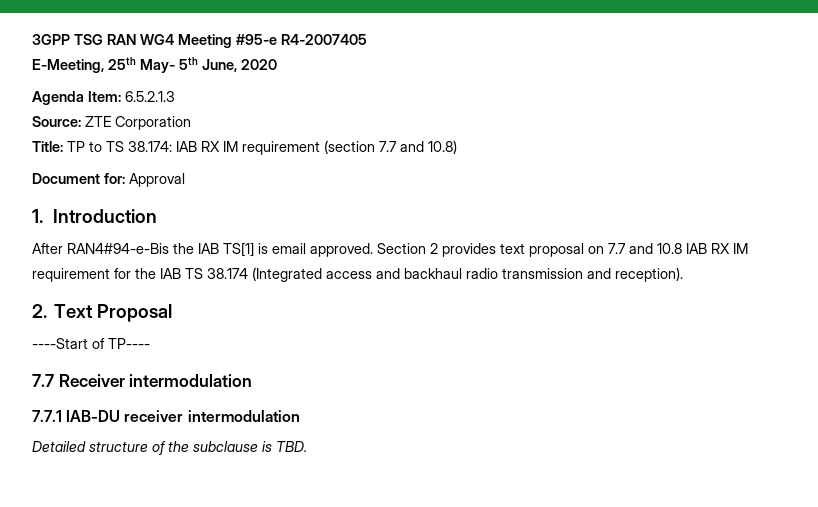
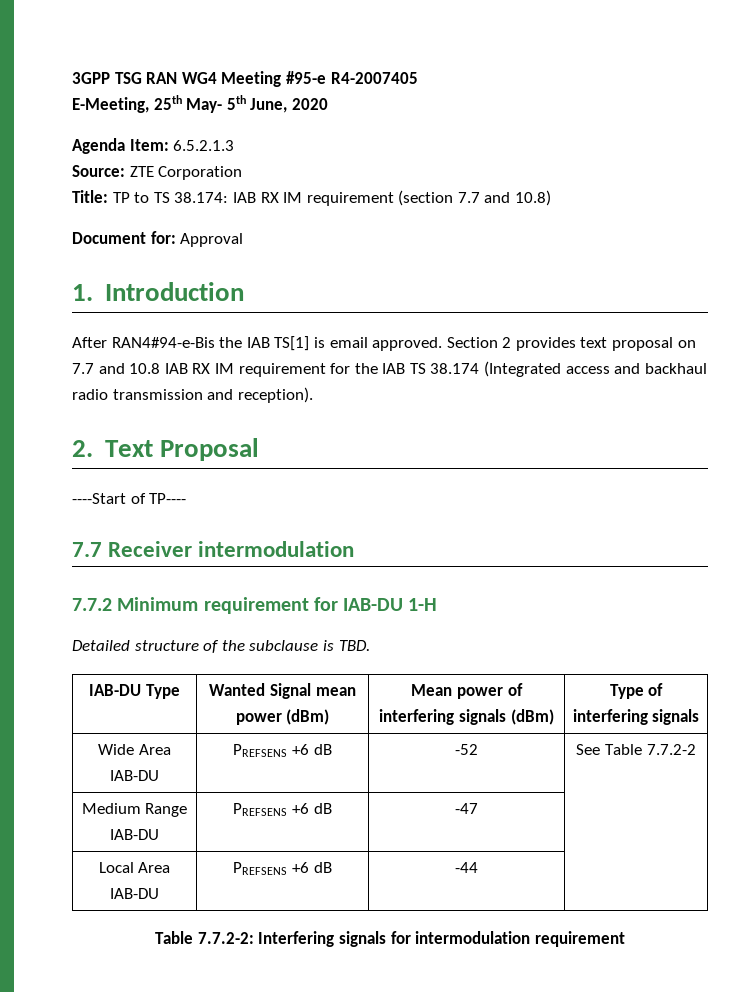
[32,410,300,422] 7.7.1 IAB-DU receiver intermodulation -> [72,597,438,614] 7.7.2 Minimum requirement for IAB-DU 1-H
(307, 446) none -> [89,684,180,699] [209,683,356,699] [235,709,330,725] [411,683,523,699] [379,709,554,725] [609,683,664,699] [572,709,700,725] [98,744,171,755] [110,770,159,781] [233,744,332,757] [455,744,478,755] [576,744,696,755] [81,803,188,817] [110,829,159,840] [233,803,332,816] [455,803,478,814] [98,862,171,873] [110,888,159,899] [233,862,332,875] [455,862,478,873] [155,931,625,947] // IAB-DU Type | Wanted Signal mean power (dBm) | Mean power of interfering signals (dBm) | Type of interfering signals // Wide Area IAB-DU | PREFSENS +6 dB | -52 | See Table 7.7.2-2 // Medium Range IAB-DU | PREFSENS +6 dB | -47 | // Local Area IAB-DU | PREFSENS +6 dB | -44 | // Table 7.7.2-2: Interfering signals for intermodulation requirement

